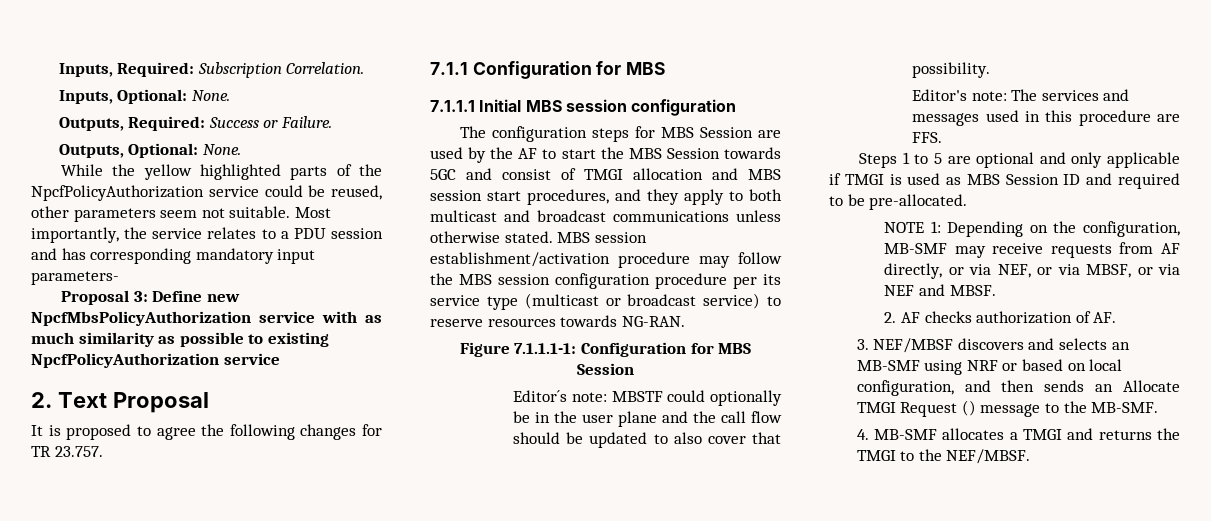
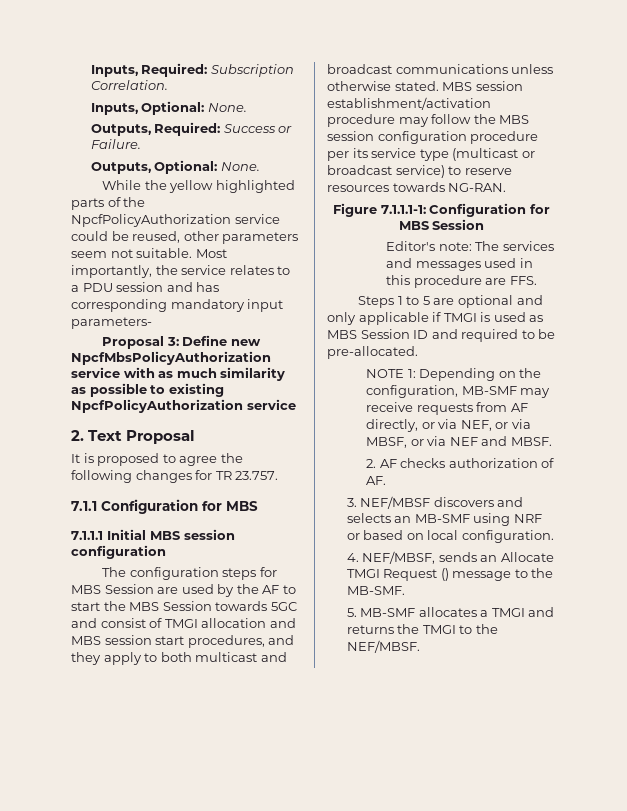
[513,390,782,406] [513,411,782,427] [513,432,781,448] [912,62,991,78] // Editor´s note: MBSTF could optionally be in the user plane and the call flow should be updated to also cover that possibility. -> (485, 224) none
[856,380,1035,396] configuration, and then -> [461,530,554,543] [346,551,436,564] configuration. // 4. NEF/MBSF,
[856,429,869,440] 4. -> [346,608,357,617] 5.

